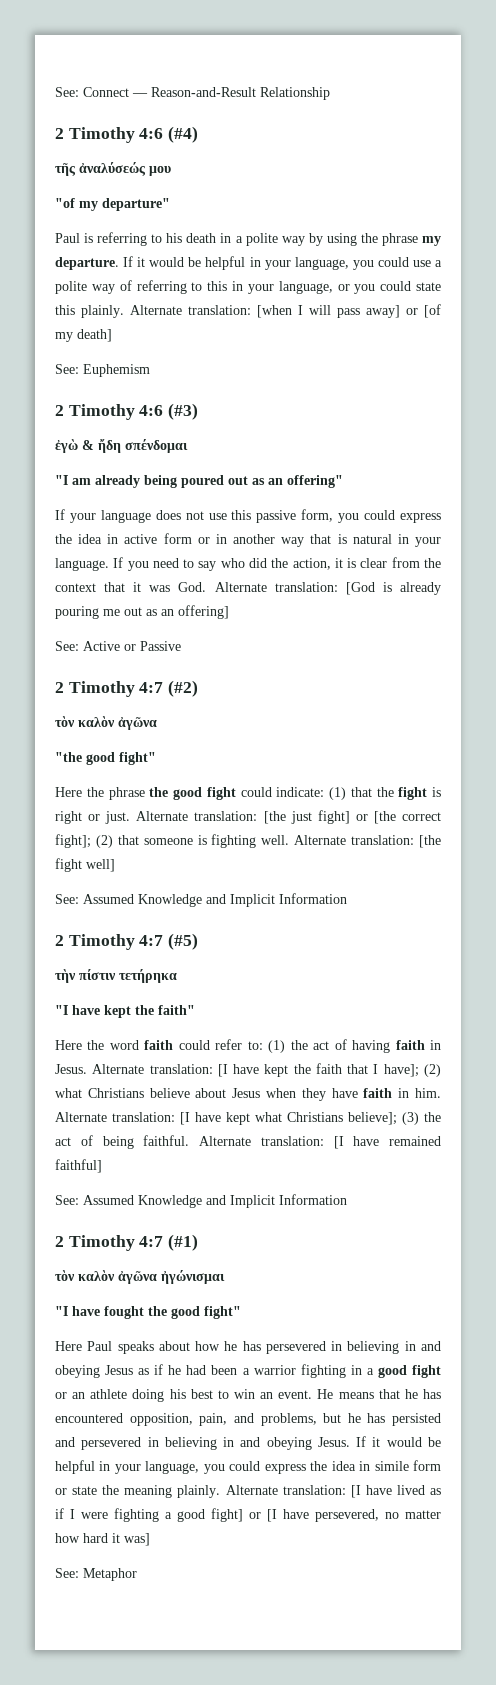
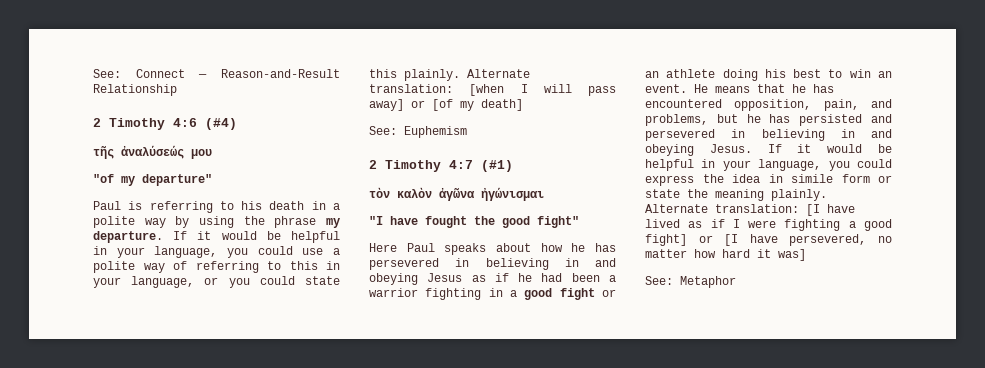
[55,403,199,420] [55,439,188,453] [55,475,343,488] [55,509,442,523] [55,533,441,547] [55,557,441,571] [55,582,441,595] [55,605,229,619] [55,641,181,651] [55,680,199,697] [55,716,157,730] [55,752,156,765] [55,787,441,800] [55,810,442,824] [55,834,441,848] [55,858,115,872] [55,893,347,907] [55,933,199,950] [55,969,177,983] [55,1005,195,1018] [55,1039,441,1053] [55,1063,441,1077] [55,1088,442,1101] [55,1112,441,1125] [55,1135,441,1149] [55,1159,102,1173] [55,1194,347,1208] // 2 Timothy 4:6 (#3) // ἐγὼ & ἤδη σπένδομαι // "I am already being poured out as an offering" // If your language does not use this passive form, you could express the idea in active form or in another way that is natural in your language. If you need to say who did the action, it is clear from the context that it was God. Alternate translation: [God is already pouring me out as an offering] // See: Active or Passive // 2 Timothy 4:7 (#2) // τὸν καλὸν ἀγῶνα // "the good fight" // Here the phrase the good fight could indicate: (1) that the fight is right or just. Alternate translation: [the just fight] or [the correct fight]; (2) that someone is fighting well. Alternate translation: [the fight well] // See: Assumed Knowledge and Implicit Information // 2 Timothy 4:7 (#5) // τὴν πίστιν τετήρηκα // "I have kept the faith" // Here the word faith could refer to: (1) the act of having faith in Jesus. Alternate translation: [I have kept the faith that I have]; (2) what Christians believe about Jesus when they have faith in him. Alternate translation: [I have kept what Christians believe]; (3) the act of being faithful. Alternate translation: [I have remained faithful] // See: Assumed Knowledge and Implicit Information -> (467, 132) none

